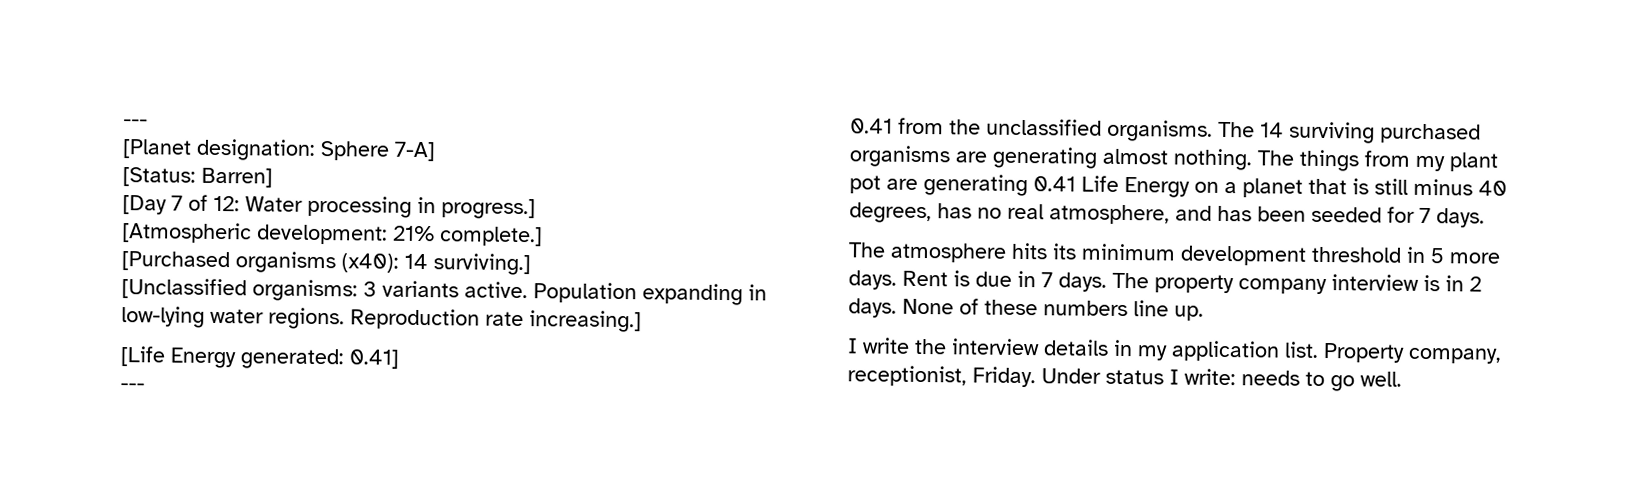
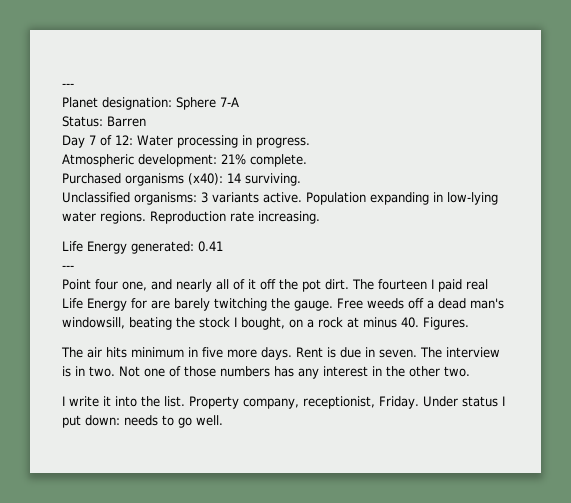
[123,119,148,127] [122,139,192,159] --- // [Planet -> [62,83,74,88] [62,97,98,108] --- // Planet
[394,141,435,162] [122,167,273,188] [122,195,167,215] 7-A] // [Status: Barren] // [Day -> [220,97,239,107] [62,116,146,127] [62,135,85,148] 7-A // Status: Barren // Day
[441,198,536,220] [121,222,543,247] [121,251,230,272] progress.] // [Atmospheric development: 21% complete.] // [Purchased -> [256,137,310,148] [62,154,307,167] [62,173,121,184] progress. // Atmospheric development: 21% complete. // Purchased
[433,253,531,276] [121,278,247,300] surviving.] // [Unclassified -> [245,173,301,186] [62,192,130,203] surviving. // Unclassified
[529,310,642,333] [120,346,165,367] increasing.] // [Life -> [258,211,320,224] [62,241,83,252] increasing. // Life
[349,349,399,369] [120,383,145,391] [850,117,1481,144] [849,145,1498,172] [849,174,1507,198] [849,202,1485,228] [848,242,1444,266] 0.41] // --- // 0.41 from the unclassified organisms. The 14 surviving purchased organisms are generating almost nothing. The things from my plant pot are generating 0.41 Life Energy on a planet that is still minus 40 degrees, has no real atmosphere, and has been seeded for 7 days. // The atmosphere hits its minimum development threshold in 5 -> [198,241,223,252] [62,265,74,270] [62,279,488,292] [62,298,504,311] [62,317,469,330] [61,347,223,358] 0.41 // --- // Point four one, and nearly all of it off the pot dirt. The fourteen I paid real Life Energy for are barely twitching the gauge. Free weeds off a dead man's windowsill, beating the stock I bought, on a rock at minus 40. Figures. // The air hits minimum in five
[1041,272,1482,295] [848,298,1204,321] [847,337,1280,362] 7 days. The property company interview is in 2 days. None of these numbers line up. // I write the interview details in my application -> [379,347,500,358] [62,366,470,379] [62,396,160,407] seven. The interview is in two. Not one of those numbers has any interest in the other two. // I write it into the
[1184,368,1236,386] write: -> [62,415,120,428] put down:

